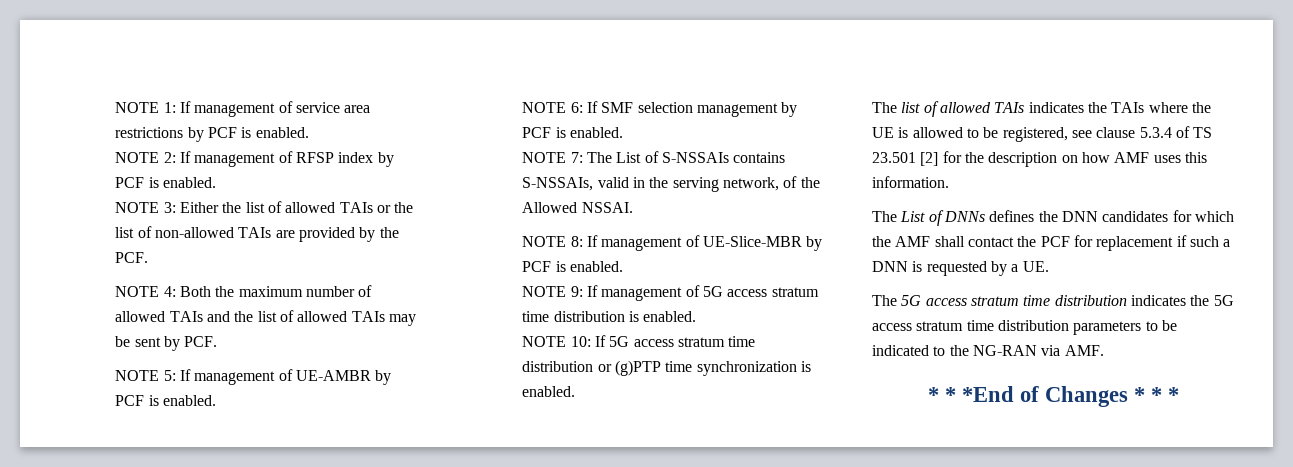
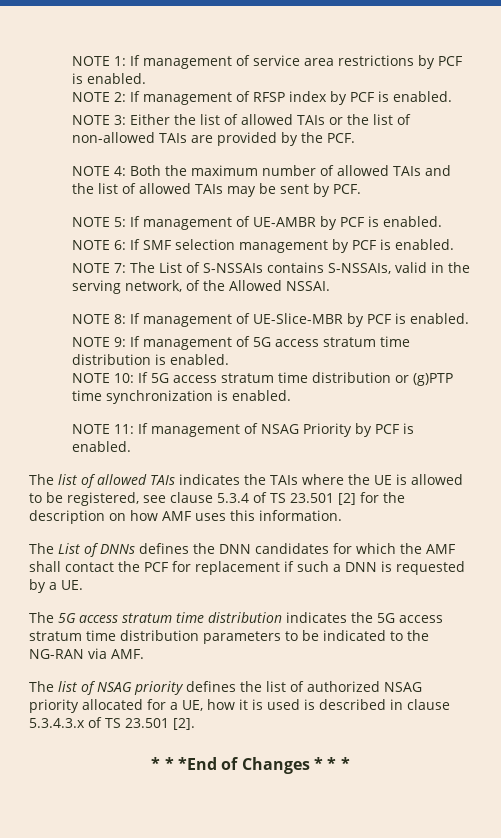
(576, 391) none -> [71,423,414,437] [71,441,131,452] // NOTE 11: If management of NSAG Priority by PCF is enabled.
(1104, 350) none -> [29,681,422,695] [29,699,450,713] [29,717,195,730] // The list of NSAG priority defines the list of authorized NSAG priority allocated for a UE, how it is used is described in clause 5.3.4.3.x of TS 23.501 [2].

